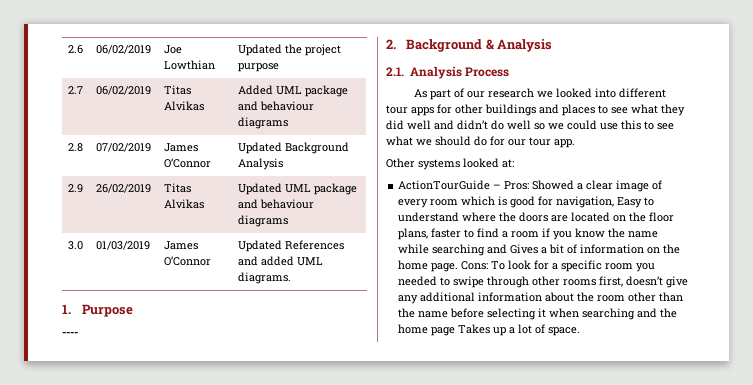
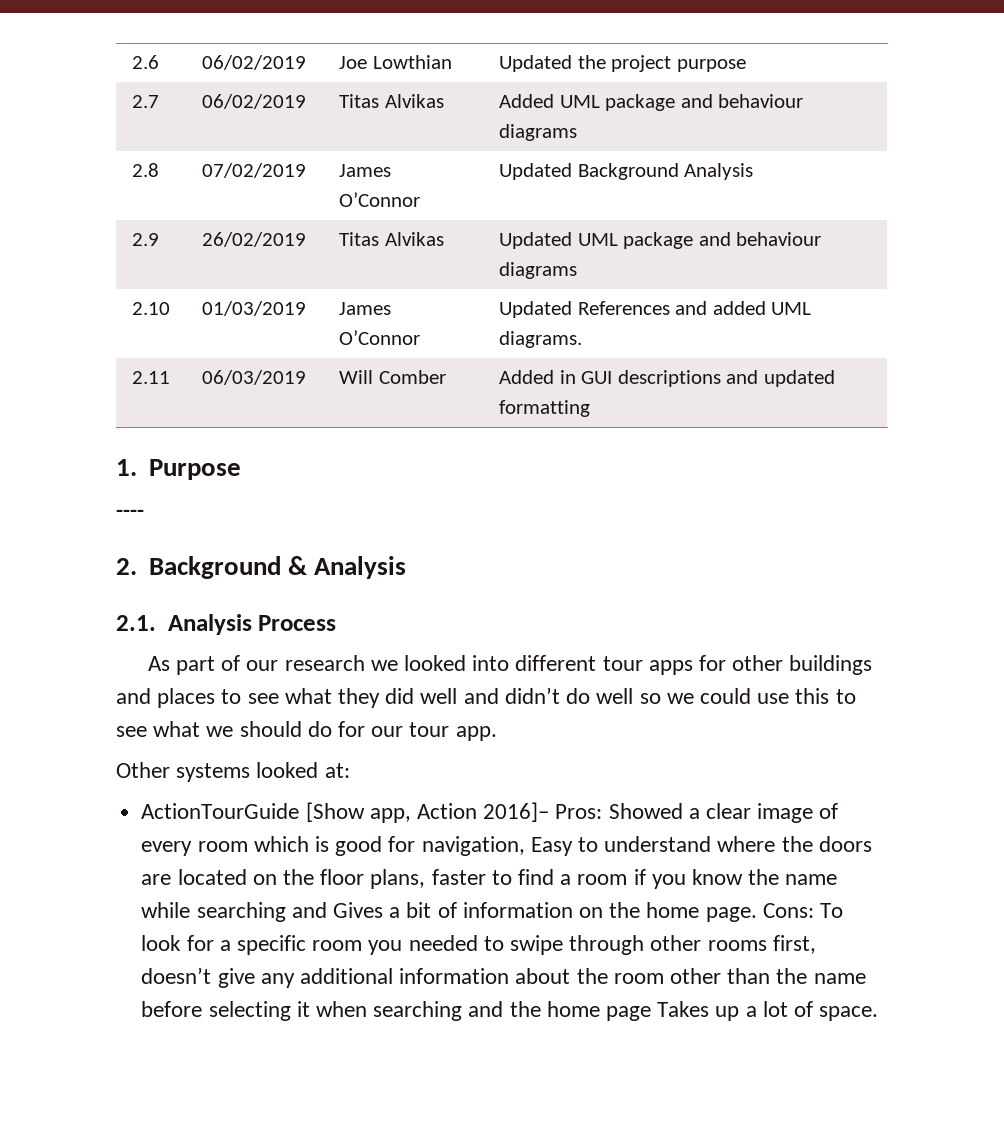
[68,241,84,250] 3.0 -> [131,302,170,315] 2.10
(292, 278) none -> [131,371,170,384] [201,370,306,385] [338,370,446,384] [498,370,835,387] [498,400,590,417] // 2.11 | 06/03/2019 | Will Comber | Added in GUI descriptions and updated formatting
[493,184,502,189] – -> [305,802,550,823] [Show app, Action 2016]–

